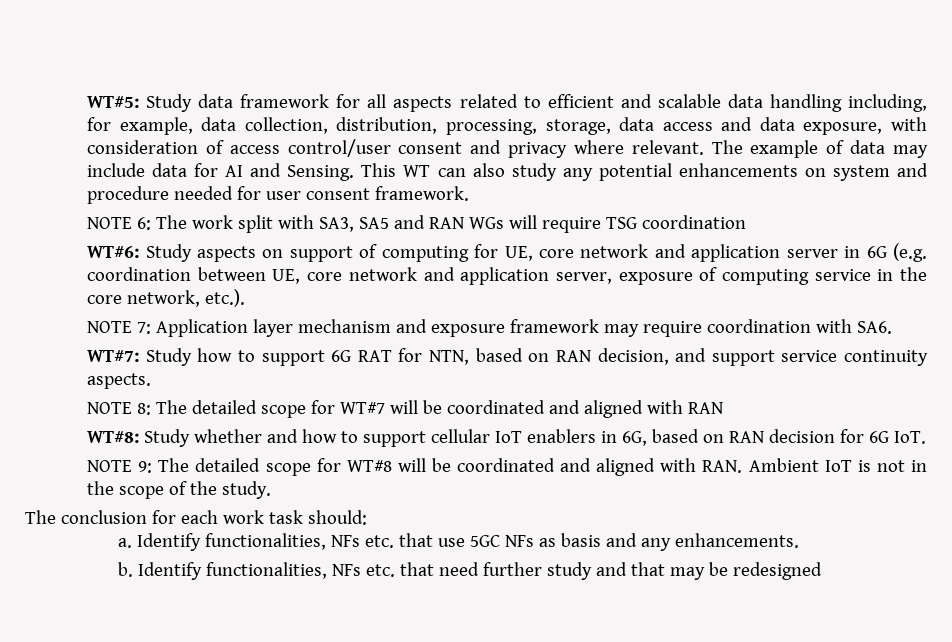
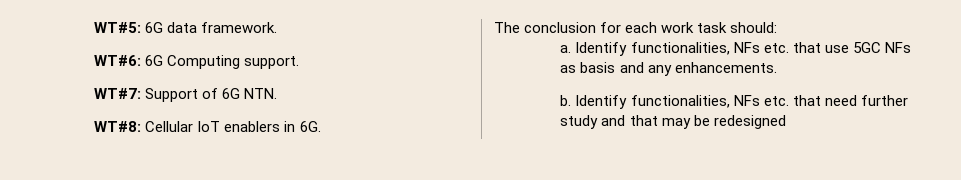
[146,94,927,112] [87,117,928,135] [87,139,929,158] [87,163,928,181] [87,186,470,204] [87,215,747,233] [87,243,927,262] [87,267,927,285] [87,289,246,307] [87,319,893,337] [87,348,928,366] [87,373,152,389] [87,400,724,418] [87,429,927,447] [87,458,927,476] [87,481,272,499] Study data framework for all aspects related to efficient and scalable data handling including, for example, data collection, distribution, processing, storage, data access and data exposure, with consideration of access control/user consent and privacy where relevant. The example of data may include data for AI and Sensing. This WT can also study any potential enhancements on system and procedure needed for user consent framework. // NOTE 6: The work split with SA3, SA5 and RAN WGs will require TSG coordination // WT#6: Study aspects on support of computing for UE, core network and application server in 6G (e.g. coordination between UE, core network and application server, exposure of computing service in the core network, etc.). // NOTE 7: Application layer mechanism and exposure framework may require coordination with SA6. // WT#7: Study how to support 6G RAT for NTN, based on RAN decision, and support service continuity aspects. // NOTE 8: The detailed scope for WT#7 will be coordinated and aligned with RAN // WT#8: Study whether and how to support cellular IoT enablers in 6G, based on RAN decision for 6G IoT. // NOTE 9: The detailed scope for WT#8 will be coordinated and aligned with RAN. Ambient IoT is not in the scope of the study. -> [145,22,278,33] [94,55,300,69] [94,88,278,102] [94,121,321,132] 6G data framework. // WT#6: 6G Computing support. // WT#7: Support of 6G NTN. // WT#8: Cellular IoT enablers in 6G.

